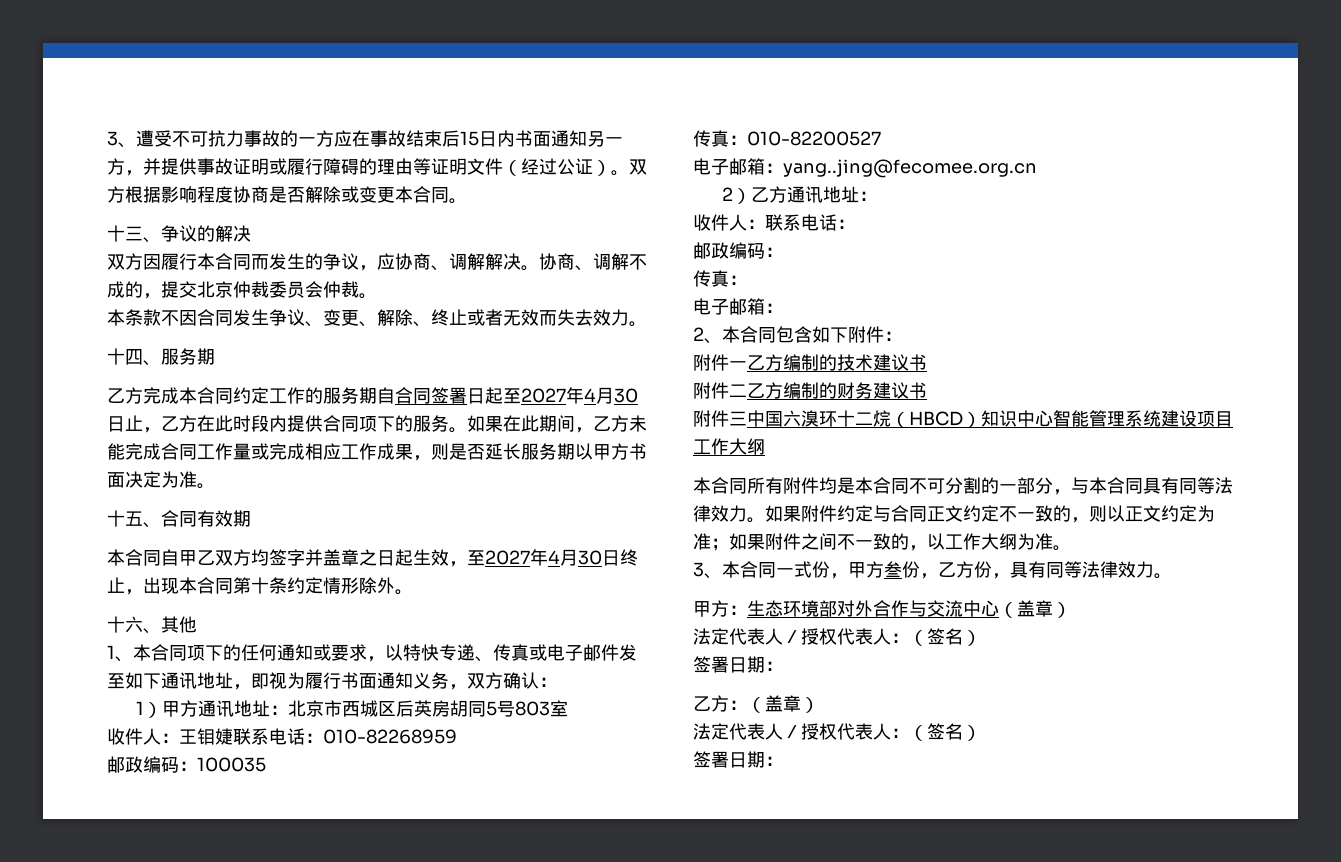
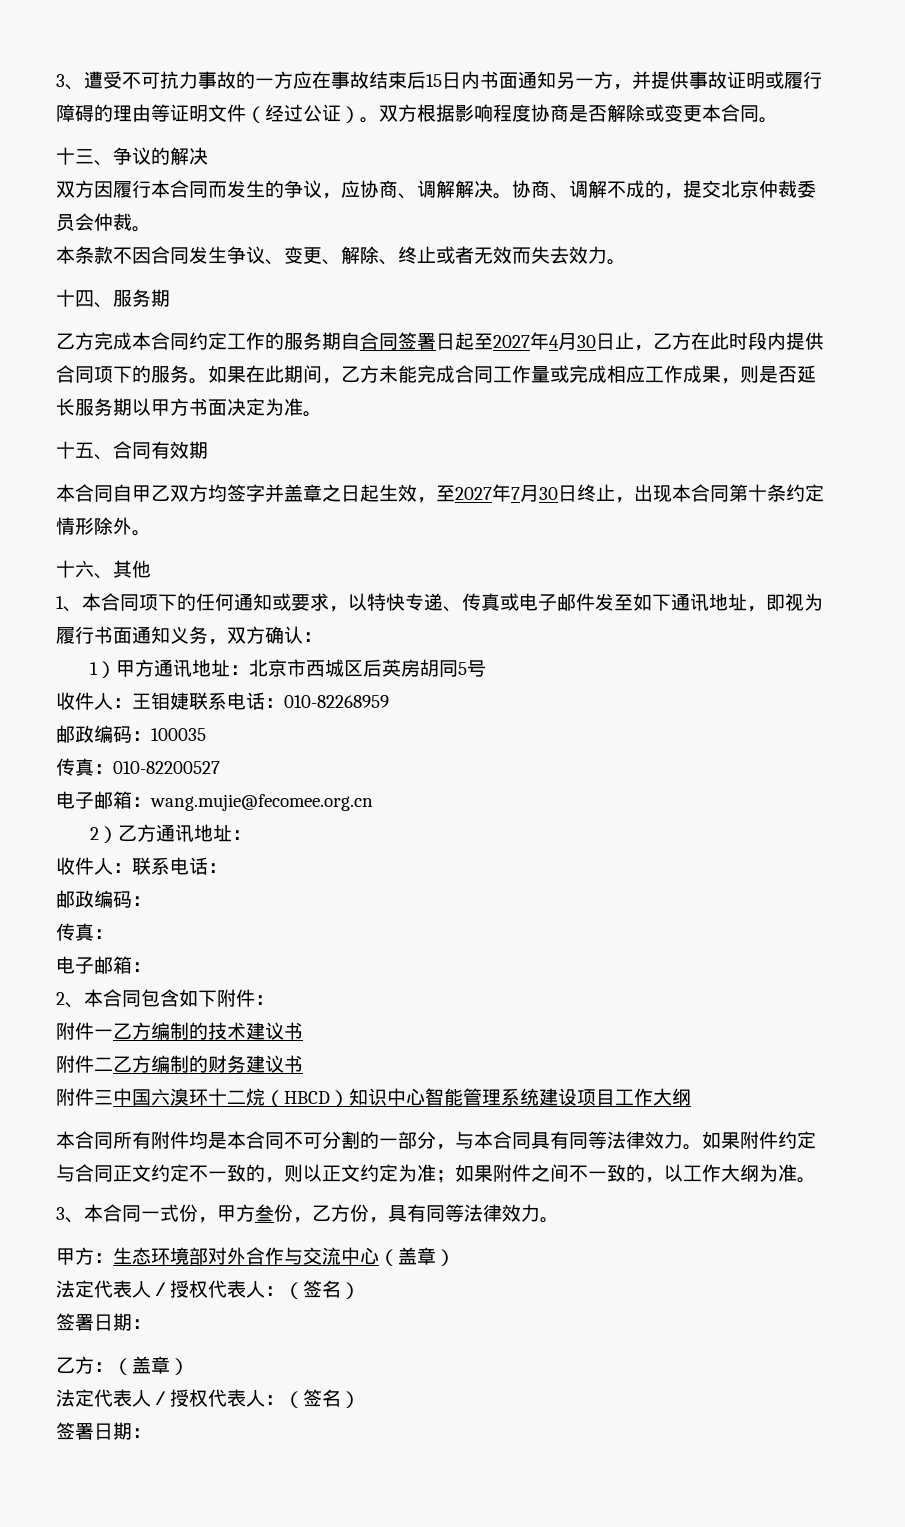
[548,550,560,564] 4 -> [511,487,520,500] 7
[515,700,569,717] 803室 -> (486, 668) none
[783,159,1037,178] yang..jing@fecomee.org.cn -> [150,794,373,811] wang.mujie@fecomee.org.cn

